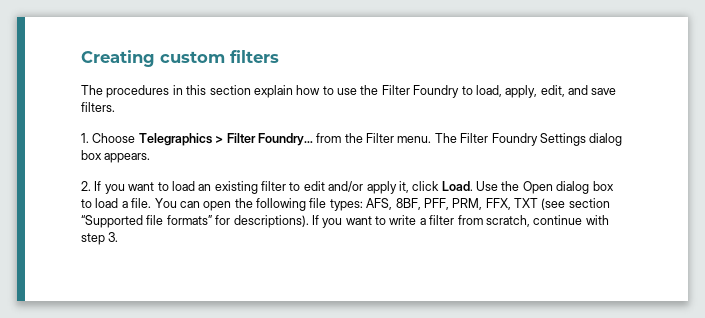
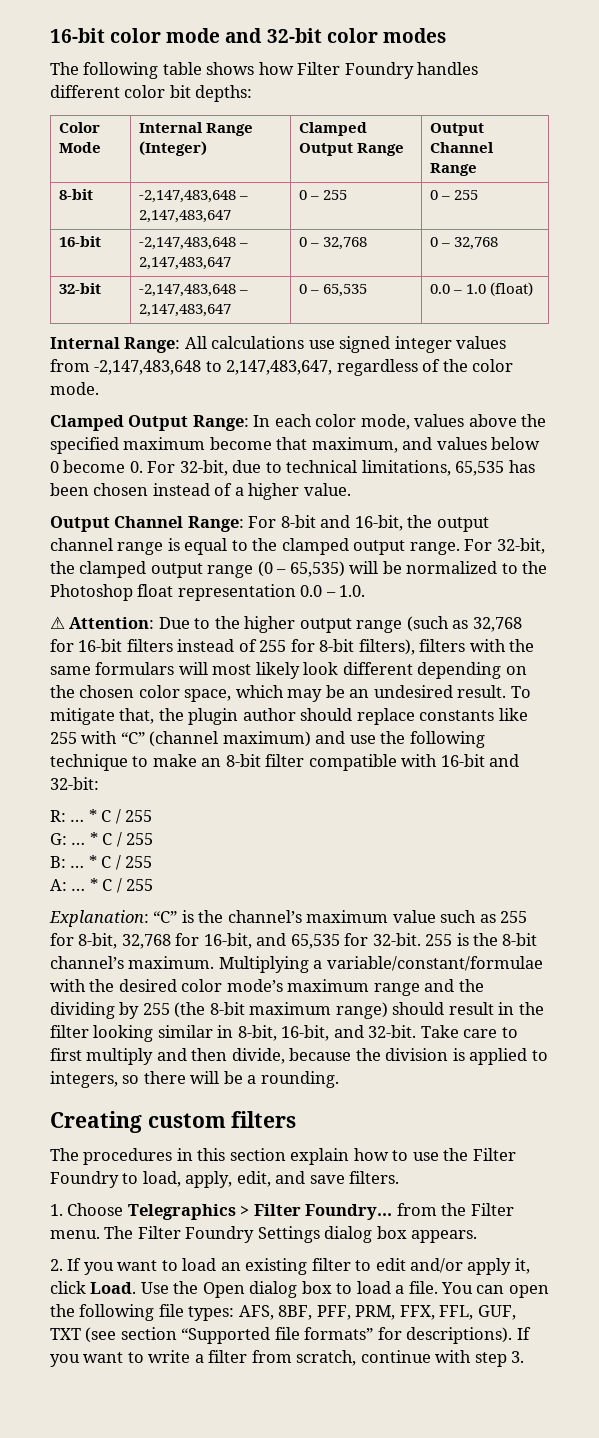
(81, 58) none -> [50,28,446,43] [50,62,479,79] [50,85,253,102] [58,122,100,133] [58,142,101,153] [138,122,254,136] [138,141,207,156] [298,122,367,136] [298,143,405,156] [429,123,484,136] [429,142,494,153] [429,163,477,176] [58,189,93,200] [138,190,249,203] [138,210,231,223] [298,190,348,200] [429,190,479,200] [58,236,101,247] [138,237,249,250] [138,257,231,270] [298,237,368,250] [429,237,499,250] [58,283,101,294] [138,284,249,297] [138,304,231,317] [298,284,368,297] [429,282,534,296] [50,336,507,353] [50,359,514,376] [50,382,99,395] [50,414,547,431] [50,437,541,454] [50,460,535,476] [50,483,351,500] [50,515,489,532] [50,538,545,555] [50,561,548,578] [50,584,366,601] [50,616,522,633] [50,639,535,655] [50,662,527,679] [50,685,531,702] [50,708,528,725] [50,731,485,748] [50,754,520,771] [50,777,99,790] [50,809,153,824] [50,832,154,847] [50,855,153,870] [50,878,154,893] [49,910,528,927] [50,933,538,949] [50,956,543,973] [50,979,484,996] [50,1002,544,1019] [50,1025,518,1042] [50,1048,548,1065] [50,1071,339,1088] 16-bit color mode and 32-bit color modes // The following table shows how Filter Foundry handles different color bit depths: // Color Mode | Internal Range (Integer) | Clamped Output Range | Output Channel Range // 8-bit | -2,147,483,648 – 2,147,483,647 | 0 – 255 | 0 – 255 // 16-bit | -2,147,483,648 – 2,147,483,647 | 0 – 32,768 | 0 – 32,768 // 32-bit | -2,147,483,648 – 2,147,483,647 | 0 – 65,535 | 0.0 – 1.0 (float) // Internal Range: All calculations use signed integer values from -2,147,483,648 to 2,147,483,647, regardless of the color mode. // Clamped Output Range: In each color mode, values above the specified maximum become that maximum, and values below 0 become 0. For 32-bit, due to technical limitations, 65,535 has been chosen instead of a higher value. // Output Channel Range: For 8-bit and 16-bit, the output channel range is equal to the clamped output range. For 32-bit, the clamped output range (0 – 65,535) will be normalized to the Photoshop float representation 0.0 – 1.0. // ⚠ Attention: Due to the higher output range (such as 32,768 for 16-bit filters instead of 255 for 8-bit filters), filters with the same formulars will most likely look different depending on the chosen color space, which may be an undesired result. To mitigate that, the plugin author should replace constants like 255 with “C” (channel maximum) and use the following technique to make an 8-bit filter compatible with 16-bit and 32-bit: // R: … * C / 255 // G: … * C / 255 // B: … * C / 255 // A: … * C / 255 // Explanation: “C” is the channel’s maximum value such as 255 for 8-bit, 32,768 for 16-bit, and 65,535 for 32-bit. 255 is the 8-bit channel’s maximum. Multiplying a variable/constant/formulae with the desired color mode’s maximum range and the dividing by 255 (the 8-bit maximum range) should result in the filter looking similar in 8-bit, 16-bit, and 32-bit. Take care to first multiply and then divide, because the division is applied to integers, so there will be a rounding. //
(511, 204) none -> [439,1305,516,1320] FFL, GUF,

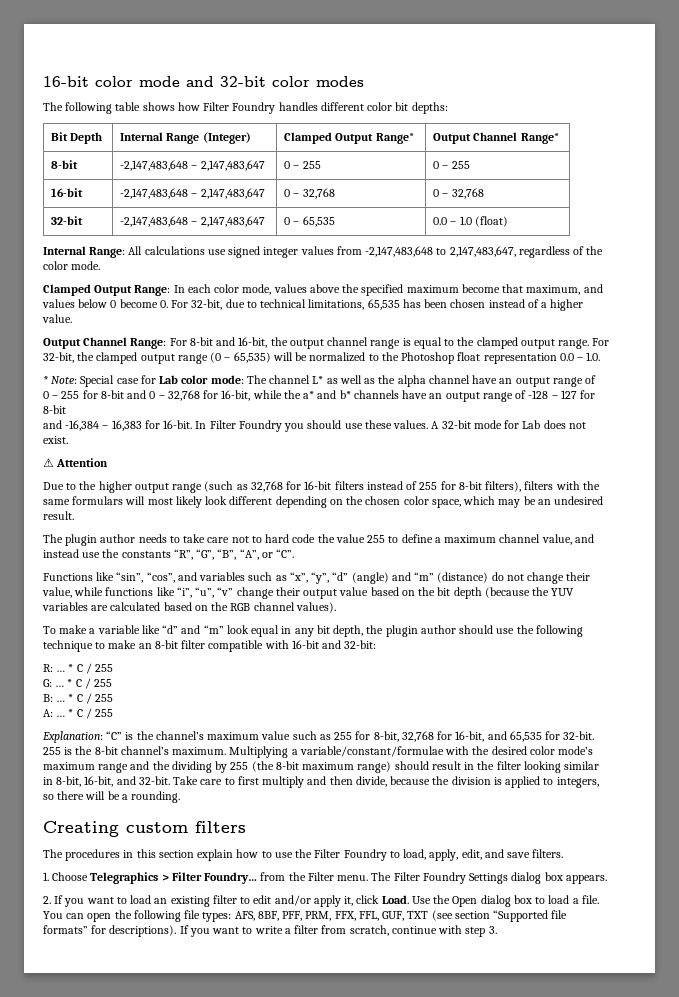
[58,122,100,133] [58,142,101,153] Color Mode -> [51,132,103,144] Bit Depth
[357,143,405,156] [429,123,484,136] [429,142,494,153] [429,163,477,176] Range | Output Channel Range -> [375,133,414,144] [433,132,559,144] Range* | Output Channel Range*
(366, 591) none -> [43,375,597,387] [43,390,596,402] [43,405,66,414] [43,420,586,432] [43,436,68,444] // * Note: Special case for Lab color mode: The channel L* as well as the alpha channel have an output range of // 0 – 255 for 8-bit and 0 – 32,768 for 16-bit, while the a* and b* channels have an output range of -128 – 127 for 8-bit // and -16,384 – 16,383 for 16-bit. In Filter Foundry you should use these values. A 32-bit mode for Lab does not exist.
[69,617,155,629] Attention: -> [56,458,109,467] Attention //
[510,686,531,698] [50,708,528,725] [50,731,346,747] To mitigate that, the plugin author should replace constants like 255 with “C” (channel maximum) and -> [43,534,594,546] [43,549,295,560] [43,572,591,584] [42,587,575,599] [42,602,336,613] [43,625,494,637] // The plugin author needs to take care not to hard code the value 255 to define a maximum channel value, and instead use the constants “R”, “G”, “B”, “A”, or “C”. // Functions like “sin”, “cos”, and variables such as “x”, “y”, “d” (angle) and “m” (distance) do not change their value, while functions like “i”, “u”, “v” change their output value based on the bit depth (because the YUV variables are calculated based on the RGB channel values). // To make a variable like “d” and “m” look equal in any bit depth, the plugin author should

